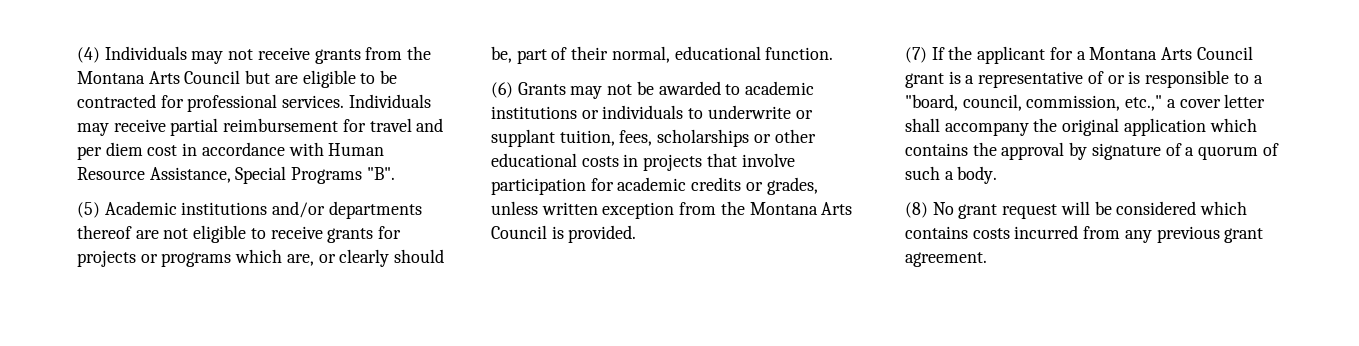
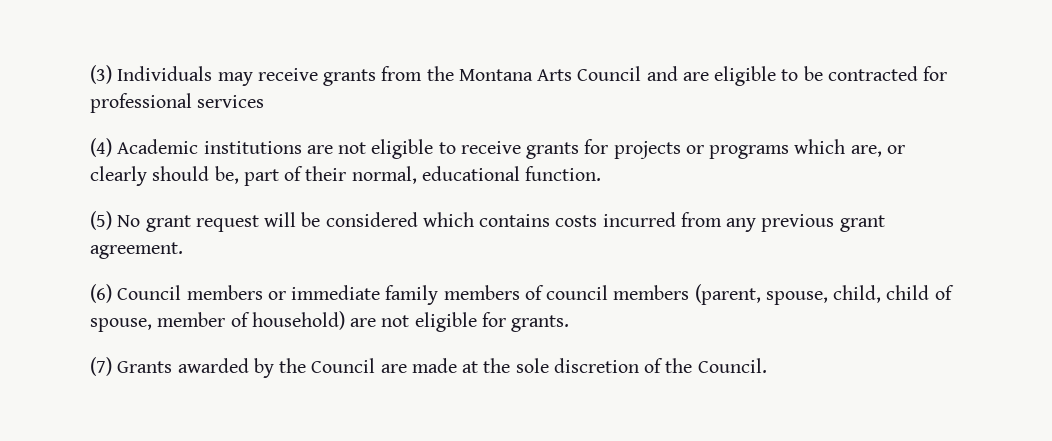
[77,46,254,64] (4) Individuals may not -> [90,65,253,86] (3) Individuals may
[245,70,271,84] but -> [646,66,678,81] and
[282,94,431,108] [77,118,444,136] [77,142,385,160] [77,166,395,184] [77,201,422,219] [77,225,132,239] services. Individuals may receive partial reimbursement for travel and per diem cost in accordance with Human Resource Assistance, Special Programs "B". // (5) Academic institutions and/or departments thereof -> [197,95,265,108] [90,138,302,157] services // (4) Academic institutions
[491,81,815,99] [491,105,813,119] [491,129,816,147] [491,153,795,171] [491,177,818,195] [491,201,853,219] [491,225,637,243] [905,46,1253,64] [905,70,1263,88] [905,94,1266,111] [905,118,1257,136] [905,142,1279,160] [905,166,998,184] [905,202,928,218] (6) Grants may not be awarded to academic institutions or individuals to underwrite or supplant tuition, fees, scholarships or other educational costs in projects that involve participation for academic credits or grades, unless written exception from the Montana Arts Council is provided. // (7) If the applicant for a Montana Arts Council grant is a representative of or is responsible to a "board, council, commission, etc.," a cover letter shall accompany the original application which contains the approval by signature of a quorum of such a body. // (8) -> [90,211,112,230] (5)
(987, 259) none -> [90,284,954,305] [90,311,570,332] [90,357,767,378] // (6) Council members or immediate family members of council members (parent, spouse, child, child of spouse, member of household) are not eligible for grants. // (7) Grants awarded by the Council are made at the sole discretion of the Council.

